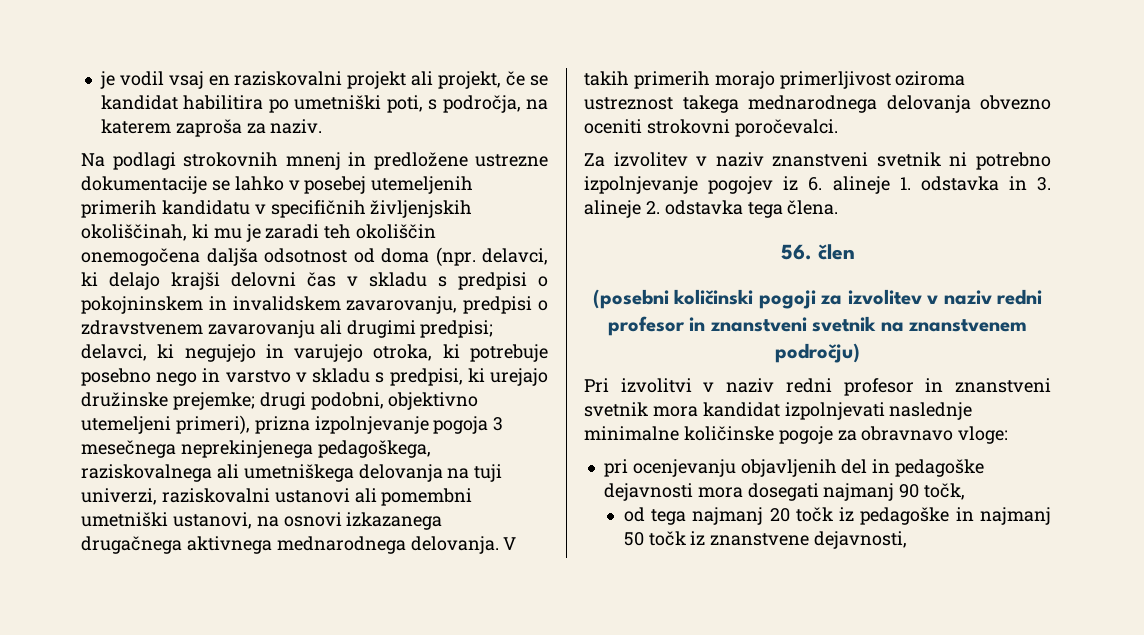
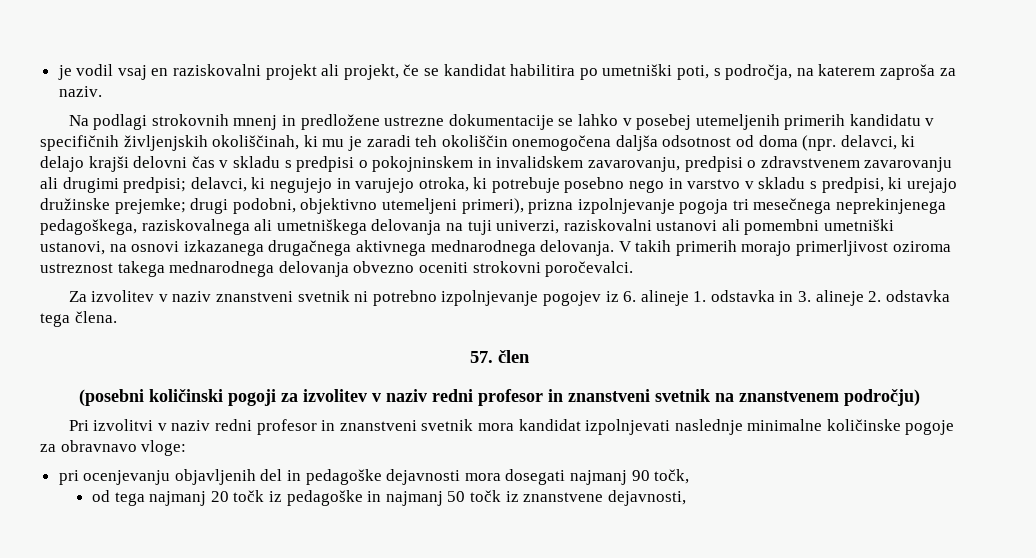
[493,417,504,431] 3 -> [732,199,749,210] tri
[780,244,812,260] 56. -> [469,351,493,363] 57.

